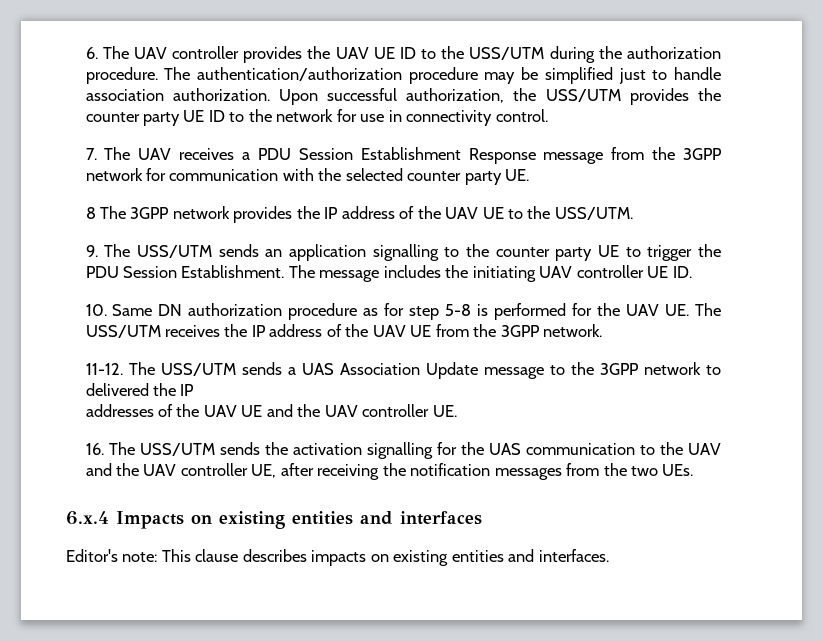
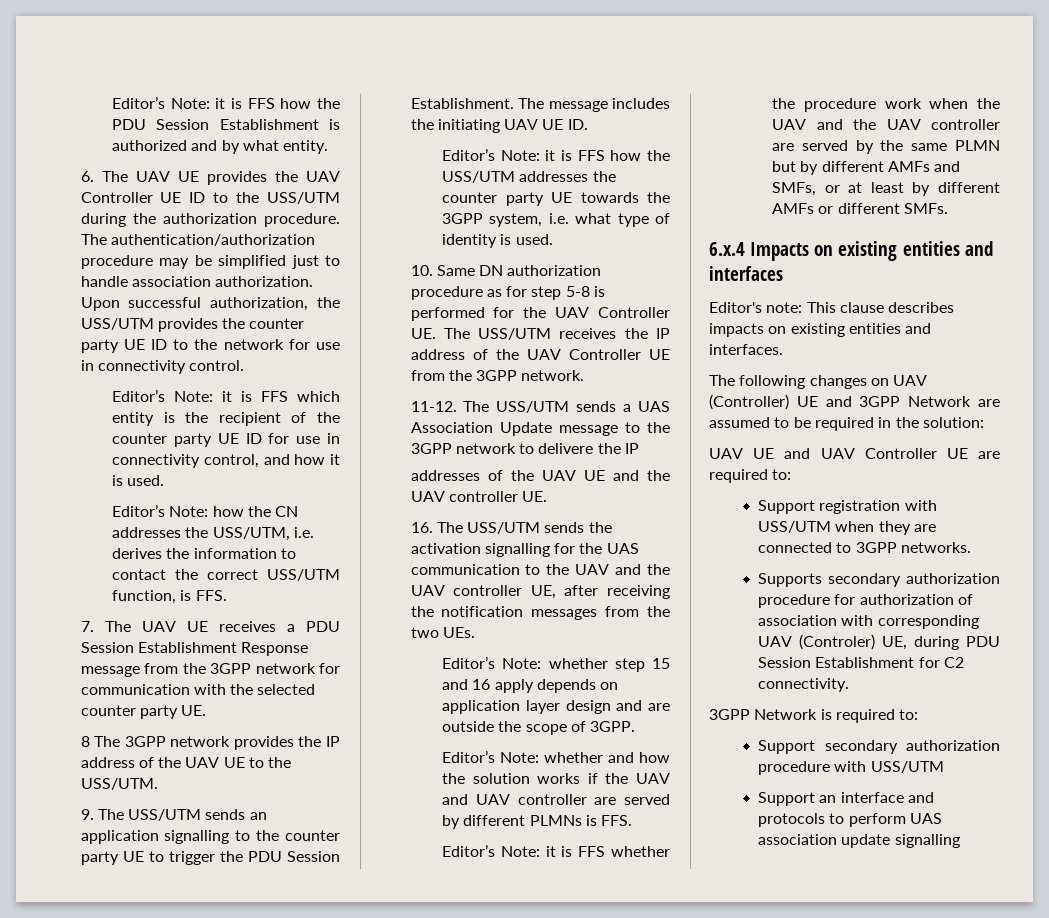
(85, 53) none -> [112,96,340,109] [112,119,341,130] [112,140,329,154] Editor’s Note: it is FFS how the PDU Session Establishment is authorized and by what entity. //
[172,46,240,59] controller -> [177,171,199,182] UE
(369, 53) none -> [80,192,153,203] Controller
(548, 115) none -> [112,389,340,402] [112,412,340,426] [112,433,340,447] [112,454,340,468] [112,475,165,486] [112,504,299,517] [112,527,315,541] [112,548,297,559] [112,569,341,581] [112,590,227,604] // Editor’s Note: it is FFS which entity is the recipient of the counter party UE ID for use in connectivity control, and how it is used. // Editor’s Note: how the CN addresses the USS/UTM, i.e. derives the information to contact the correct USS/UTM function, is FFS.
(172, 154) none -> [186,621,208,632] UE
[576,265,644,278] controller -> (539, 124) none
(692, 272) none -> [442,148,670,161] [442,171,616,183] [442,192,670,206] [442,213,670,227] [442,234,553,248] // Editor’s Note: it is FFS how the USS/UTM addresses the counter party UE towards the 3GPP system, i.e. what type of identity is used.
(660, 310) none -> [598,307,670,318] Controller
(406, 331) none -> [568,349,641,360] Controller
[85,383,149,396] delivered -> [538,443,594,454] delivere
(694, 470) none -> [442,656,670,672] [442,679,619,693] [442,700,670,714] [442,721,636,735] [442,750,670,763] [442,773,670,784] [442,794,670,805] [442,815,633,829] [442,844,670,857] [772,98,1000,112] [772,119,1000,130] [772,140,1000,154] [772,161,961,175] [772,182,1000,196] [772,203,949,214] // Editor’s Note: whether step 15 and 16 apply depends on application layer design and are outside the scope of 3GPP. // Editor’s Note: whether and how the solution works if the UAV and UAV controller are served by different PLMNs is FFS. // Editor’s Note: it is FFS whether the procedure work when the UAV and the UAV controller are served by the same PLMN but by different AMFs and SMFs, or at least by different AMFs or different SMFs.
(609, 555) none -> [709,375,928,389] [709,394,1000,410] [709,417,984,431] [709,448,1000,459] [709,469,792,483] [758,500,937,514] [758,521,937,535] [758,542,972,553] [758,573,1000,587] [758,594,974,608] [758,615,979,629] [758,634,1000,650] [758,657,965,668] [758,678,850,692] [709,709,919,723] [758,740,1000,754] [758,761,944,775] [758,792,935,806] [758,813,943,827] [758,834,960,848] // The following changes on UAV (Controller) UE and 3GPP Network are assumed to be required in the solution: // UAV UE and UAV Controller UE are required to: // Support registration with USS/UTM when they are connected to 3GPP networks. // Supports secondary authorization procedure for authorization of association with corresponding UAV (Controler) UE, during PDU Session Establishment for C2 connectivity. // 3GPP Network is required to: // Support secondary authorization procedure with USS/UTM // Support an interface and protocols to perform UAS association update signalling

